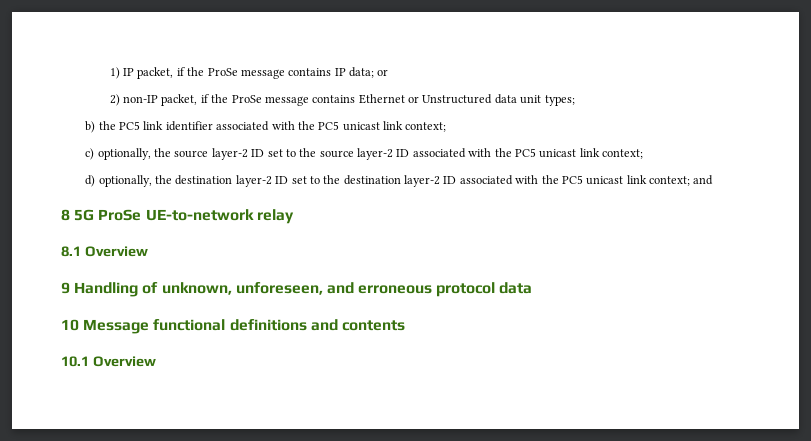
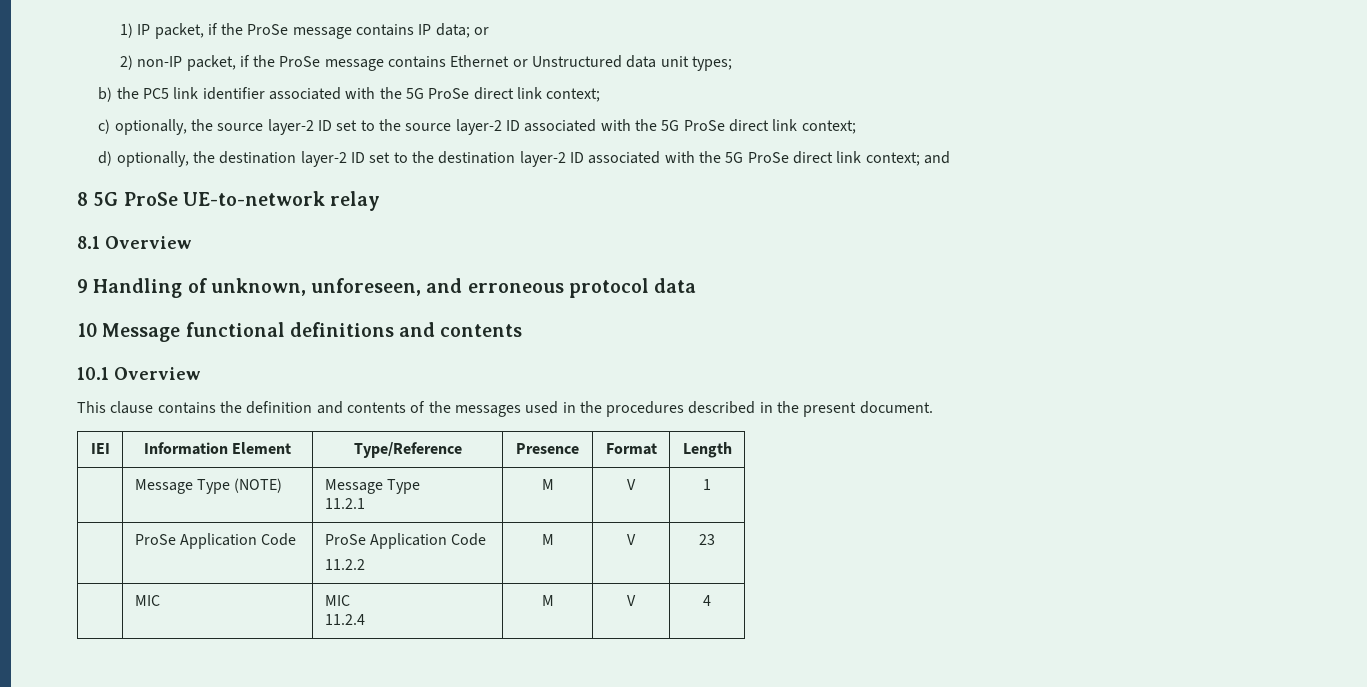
[318,121,380,131] PC5 unicast -> [405,87,514,100] 5G ProSe direct
[514,148,577,158] PC5 unicast -> [661,119,769,132] 5G ProSe direct
[561,175,624,185] PC5 unicast -> [725,151,833,164] 5G ProSe direct
(156, 361) none -> [77,401,933,417] [90,443,110,454] [143,442,292,455] [353,442,462,458] [516,443,579,454] [605,443,657,455] [682,442,732,458] [134,478,283,494] [324,479,420,494] [324,498,365,509] [541,479,554,490] [627,479,636,490] [703,479,711,490] [134,533,297,549] [324,533,487,549] [324,559,365,570] [541,534,554,545] [627,534,636,545] [699,534,715,545] [134,595,160,606] [324,595,350,606] [324,614,365,625] [541,595,554,606] [627,595,636,606] [703,595,711,606] // This clause contains the definition and contents of the messages used in the procedures described in the present document. // IEI | Information Element | Type/Reference | Presence | Format | Length // | Message Type (NOTE) | Message Type // 11.2.1 | M | V | 1 // | ProSe Application Code | ProSe Application Code // 11.2.2 | M | V | 23 // | MIC | MIC // 11.2.4 | M | V | 4

